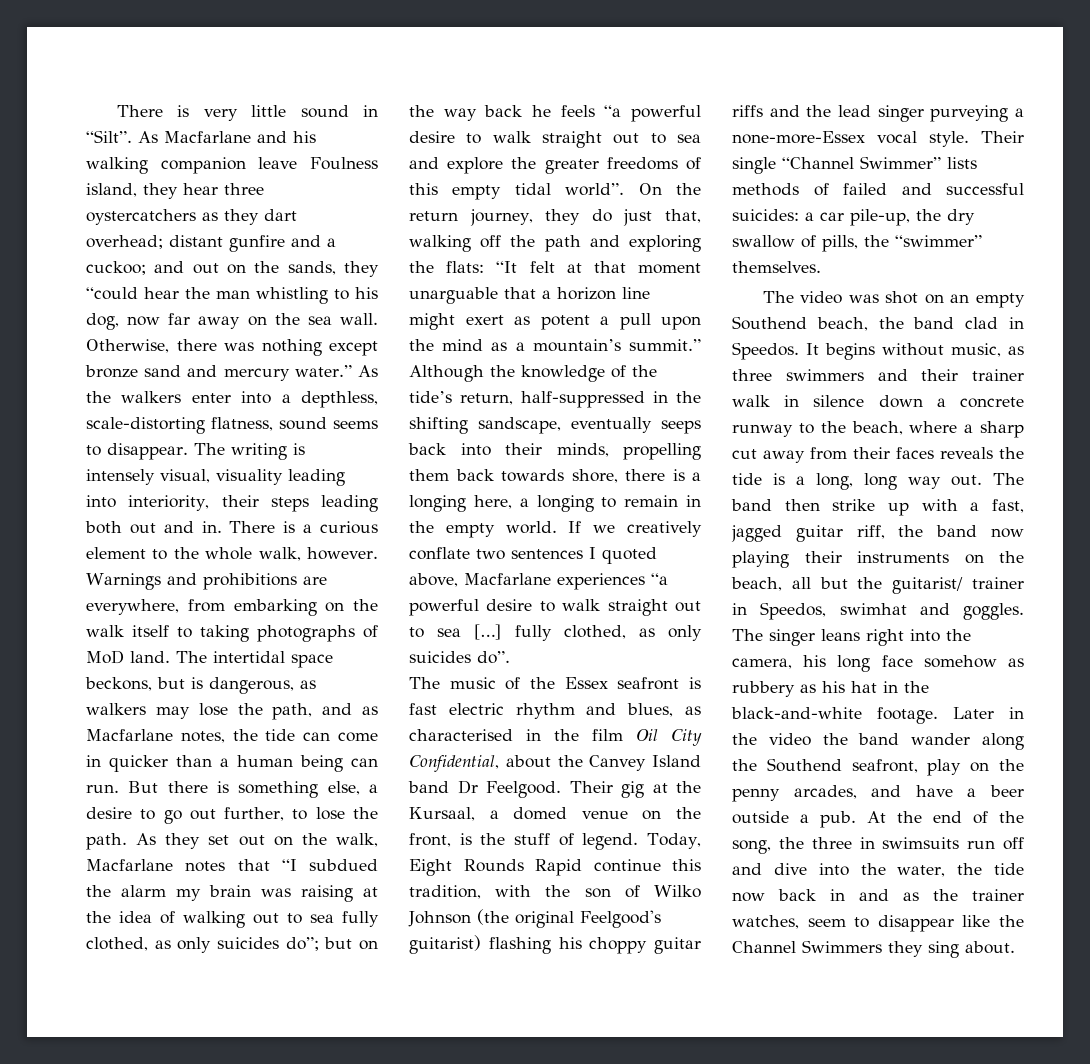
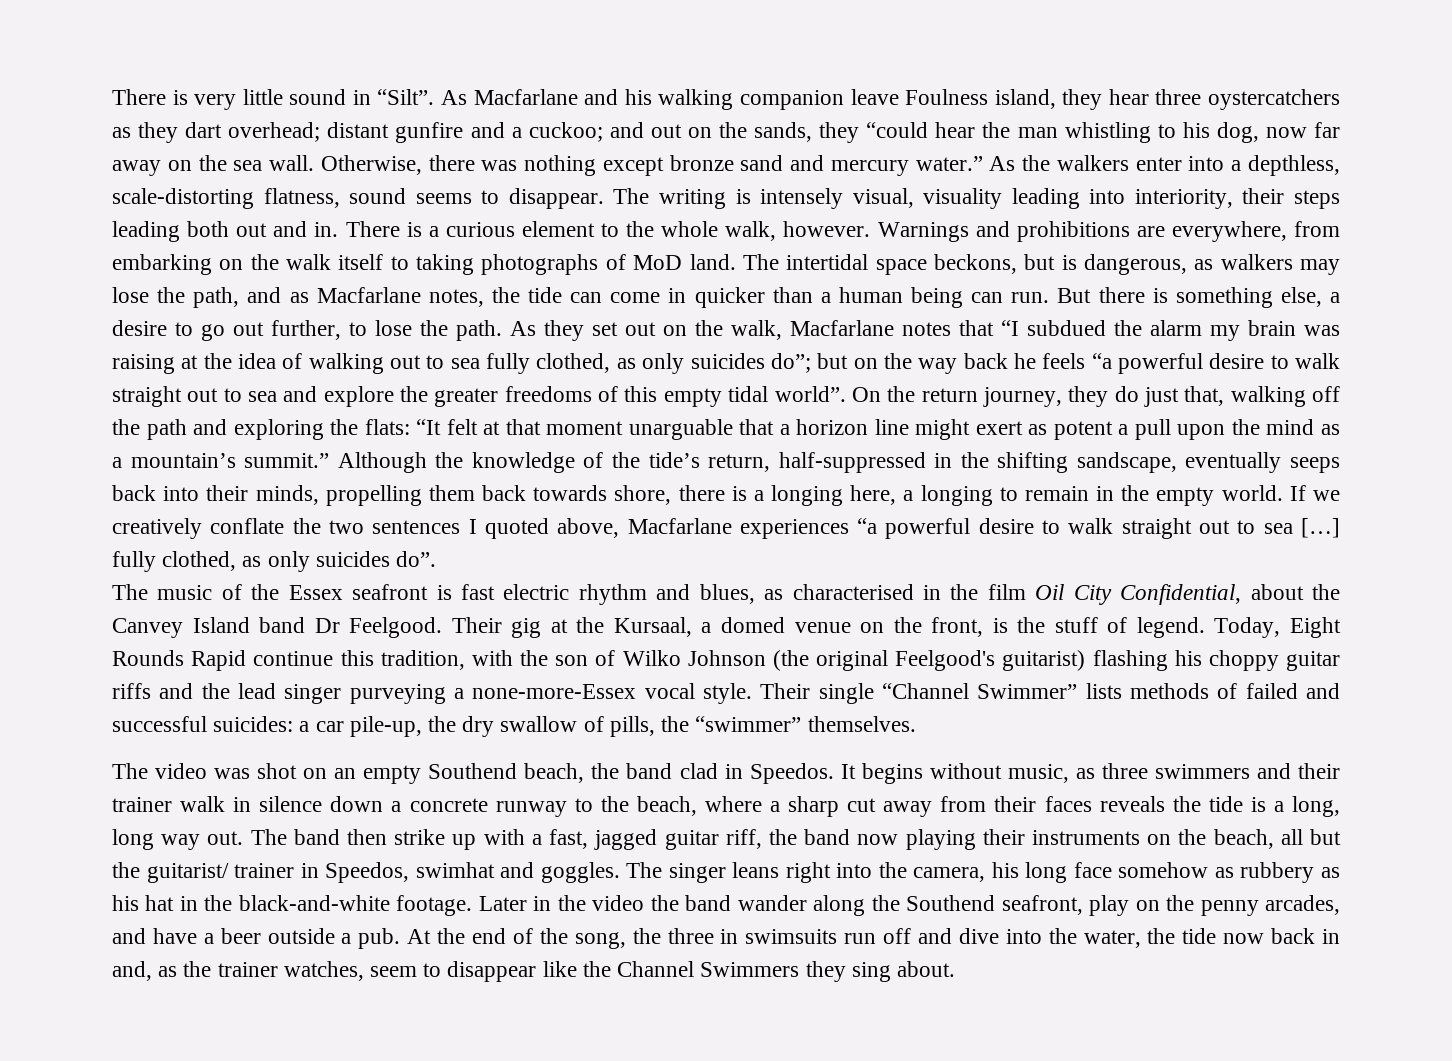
(470, 553) none -> [292,518,321,534] the
[859,889,889,901] and -> [112,961,152,981] and,

